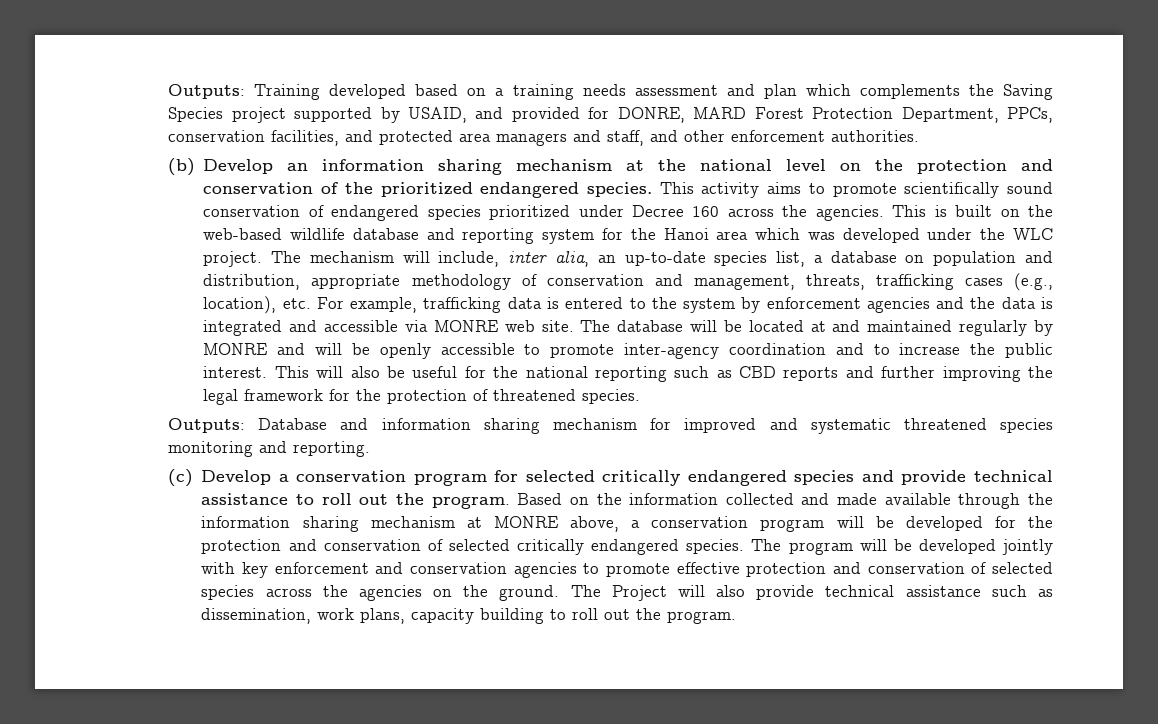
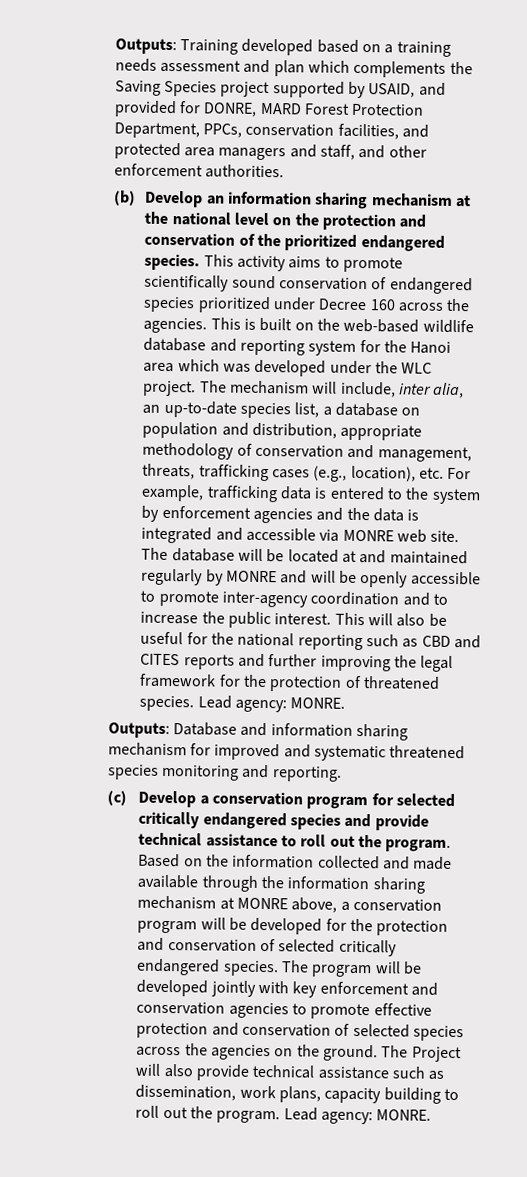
(777, 372) none -> [453,634,481,649] [140,653,181,666] and CITES
(641, 396) none -> [197,695,346,713] Lead agency: MONRE.
(737, 617) none -> [283,1107,432,1125] Lead agency: MONRE.

